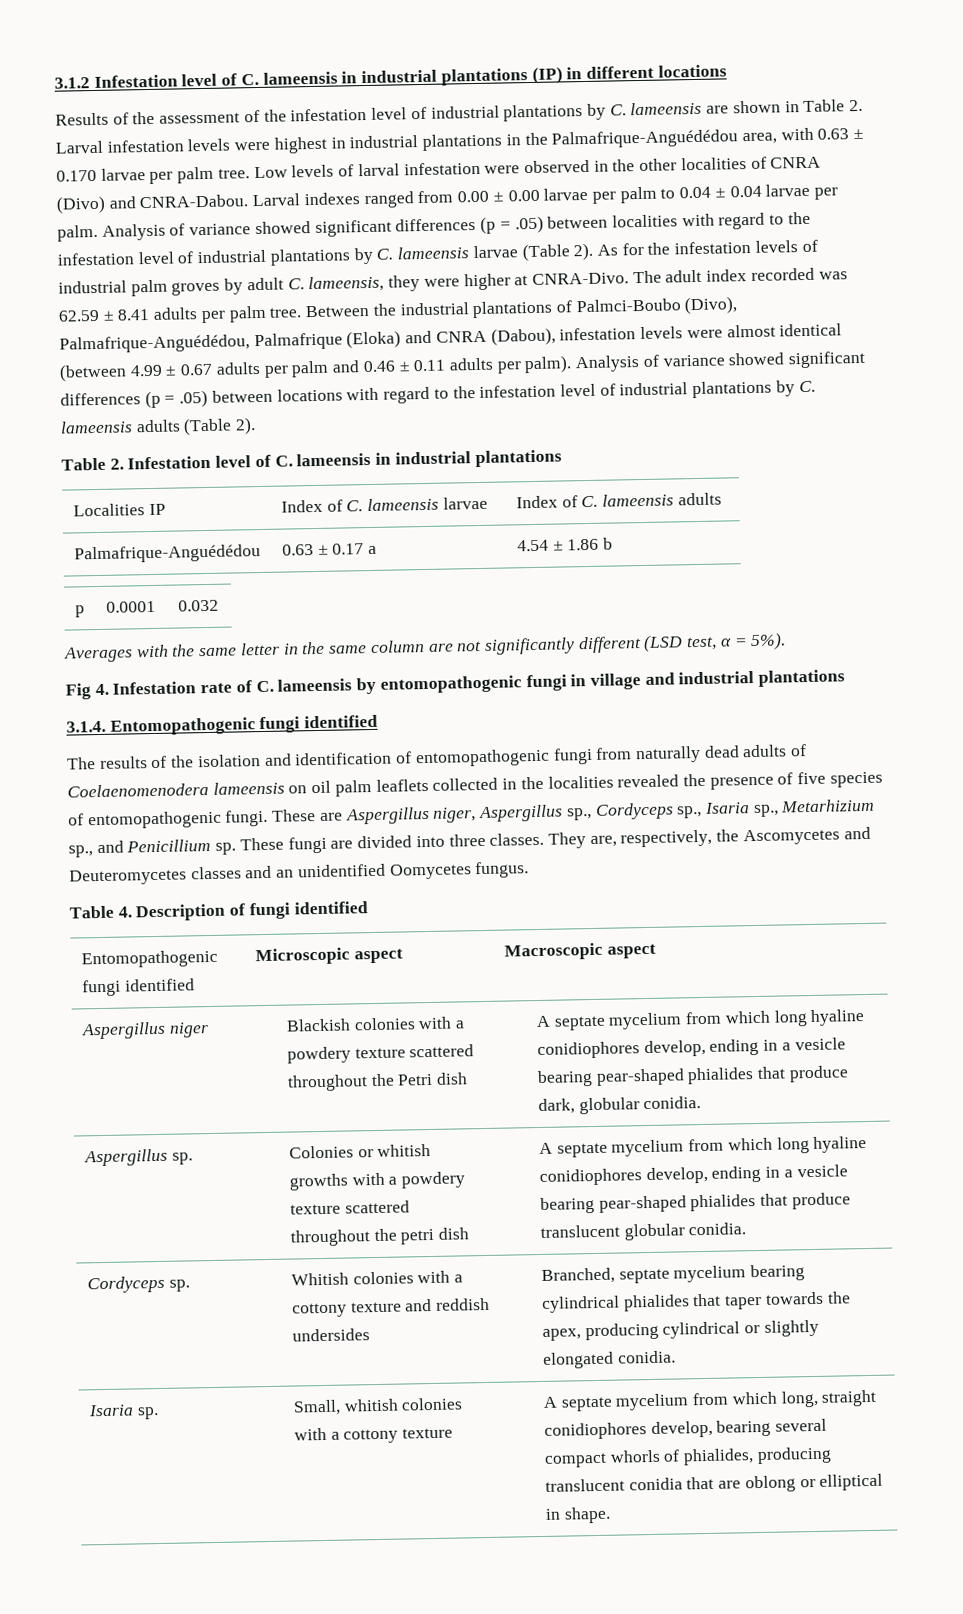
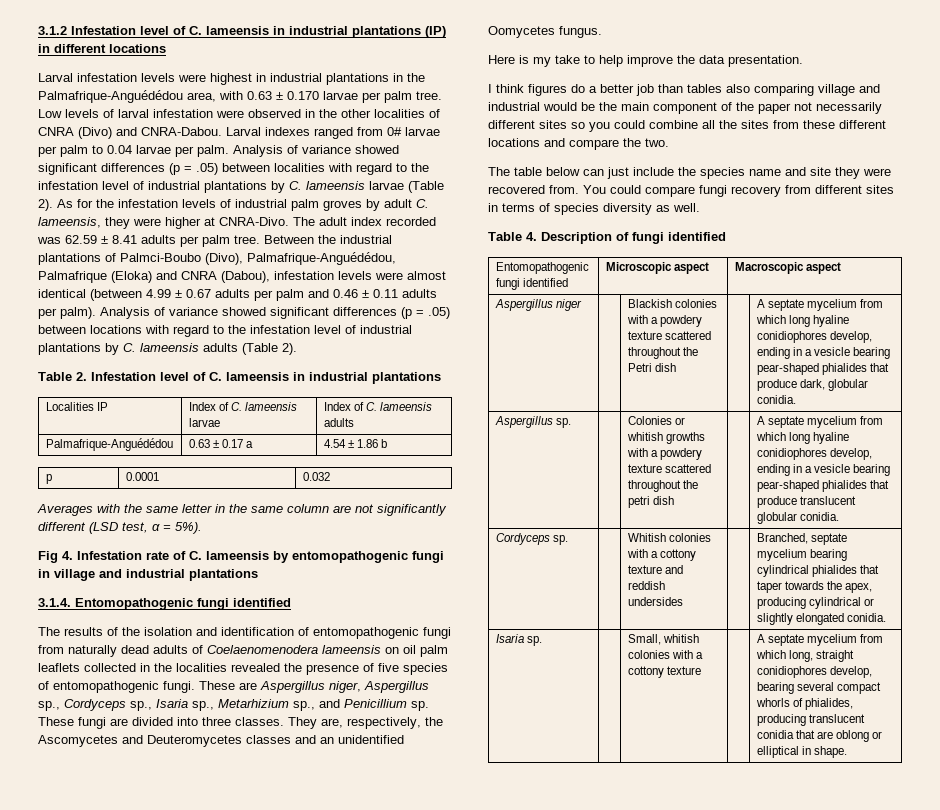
[55,99,864,126] Results of the assessment of the infestation level of industrial plantations by C. lameensis are shown in Table 2. -> (166, 48) none
[457,189,540,203] 0.00 ± 0.00 -> [387,127,402,136] 0#
[714,185,762,198] ± 0.04 -> (132, 149) none
(530, 870) none -> [488,55,803,67] [488,84,880,96] [488,102,882,114] [488,120,886,132] [488,138,669,150] [488,167,891,179] [488,185,894,197] [488,203,700,215] // Here is my take to help improve the data presentation. // I think figures do a better job than tables also comparing village and industrial would be the main component of the paper not necessarily different sites so you could combine all the sites from these different locations and compare the two. // The table below can just include the species name and site they were recovered from. You could compare fungi recovery from different sites in terms of species diversity as well.

